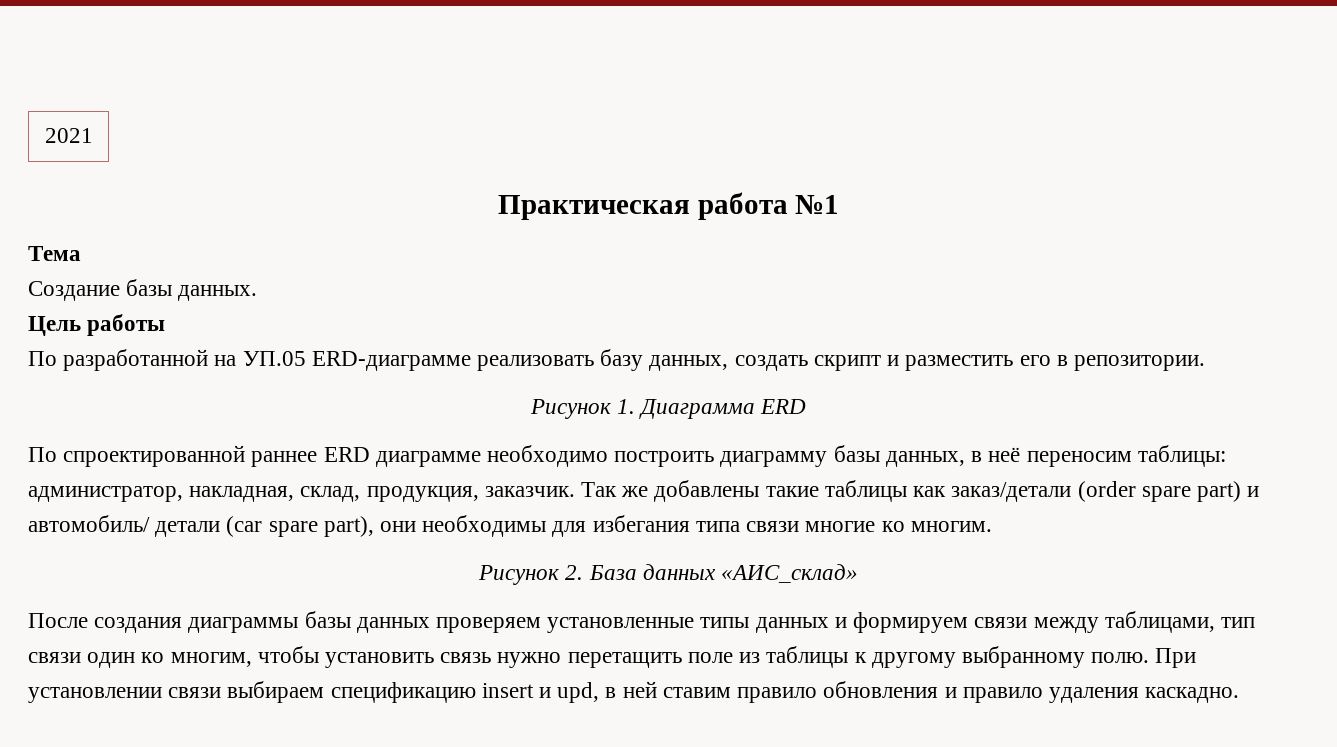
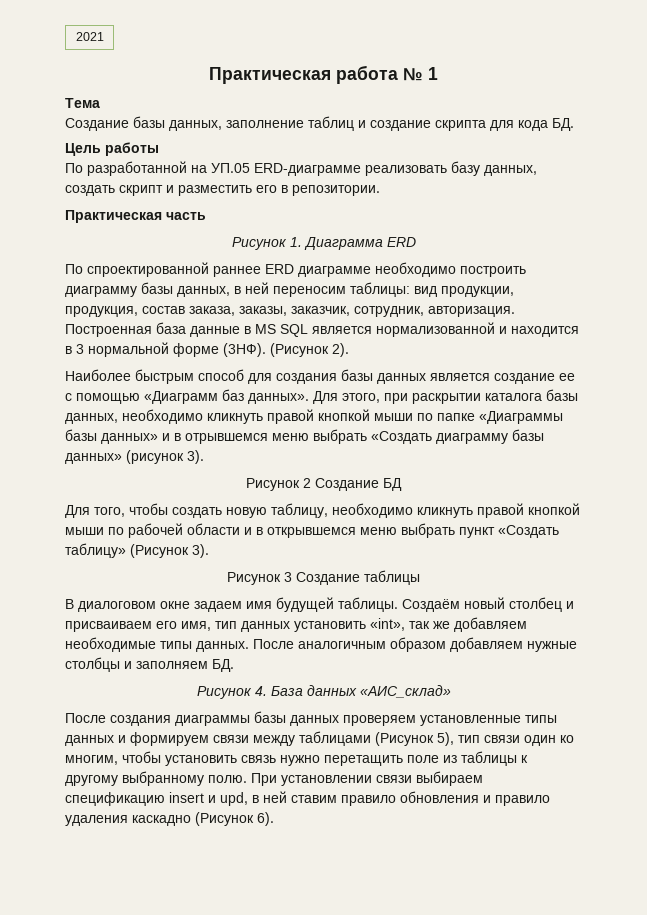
[795,195,840,214] №1 -> [403,67,438,81] № 1
[178,285,258,301] данных. -> [169,116,574,131] данных, заполнение таблиц и создание скрипта для кода БД.
(1205, 363) none -> [65,210,206,223] // Практическая часть
[988,447,1021,462] неё -> [245,282,269,294] ней
[28,480,1260,502] [28,515,992,537] [478,565,584,585] администратор, накладная, склад, продукция, заказчик. Так же добавлены такие таблицы как заказ/детали (order spare part) и автомобиль/ детали (car spare part), они необходимы для избегания типа связи многие ко многим. // Рисунок 2. -> [414,286,514,297] [65,306,515,317] [65,322,579,337] [65,342,349,357] [65,369,575,384] [65,389,578,404] [65,409,563,424] [65,429,544,444] [65,450,204,464] [246,478,402,491] [65,503,580,518] [65,523,559,538] [65,543,209,558] [227,570,420,585] [65,597,574,612] [65,617,527,632] [65,637,577,652] [65,657,234,672] [196,686,267,699] вид продукции, продукция, состав заказа, заказы, заказчик, сотрудник, авторизация. Построенная база данные в MS SQL является нормализованной и находится в 3 нормальной форме (3НФ). (Рисунок 2). // Наиболее быстрым способ для создания базы данных является создание ее с помощью «Диаграмм баз данных». Для этого, при раскрытии каталога базы данных, необходимо кликнуть правой кнопкой мыши по папке «Диаграммы базы данных» и в отрывшемся меню выбрать «Создать диаграмму базы данных» (рисунок 3). // Рисунок 2 Создание БД // Для того, чтобы создать новую таблицу, необходимо кликнуть правой кнопкой мыши по рабочей области и в открывшемся меню выбрать пункт «Создать таблицу» (Рисунок 3). // Рисунок 3 Создание таблицы // В диалоговом окне задаем имя будущей таблицы. Создаём новый столбец и присваиваем его имя, тип данных установить «int», так же добавляем необходимые типы данных. После аналогичным образом добавляем нужные столбцы и заполняем БД. // Рисунок 4.
[1104,611,1215,633] таблицами, -> [299,731,454,746] таблицами (Рисунок 5),
[1145,687,1240,703] каскадно. -> [132,812,274,826] каскадно (Рисунок 6).

